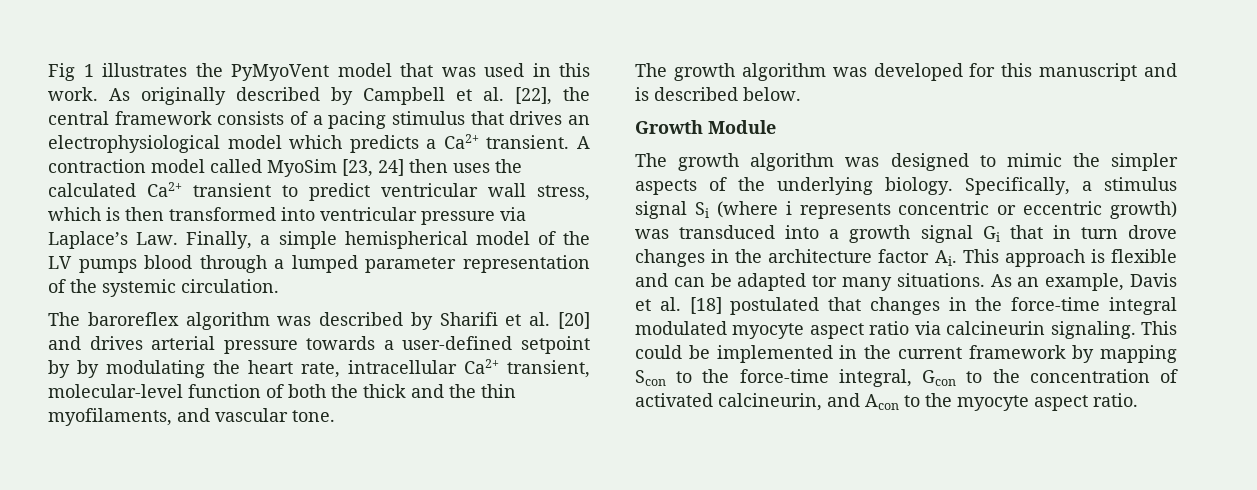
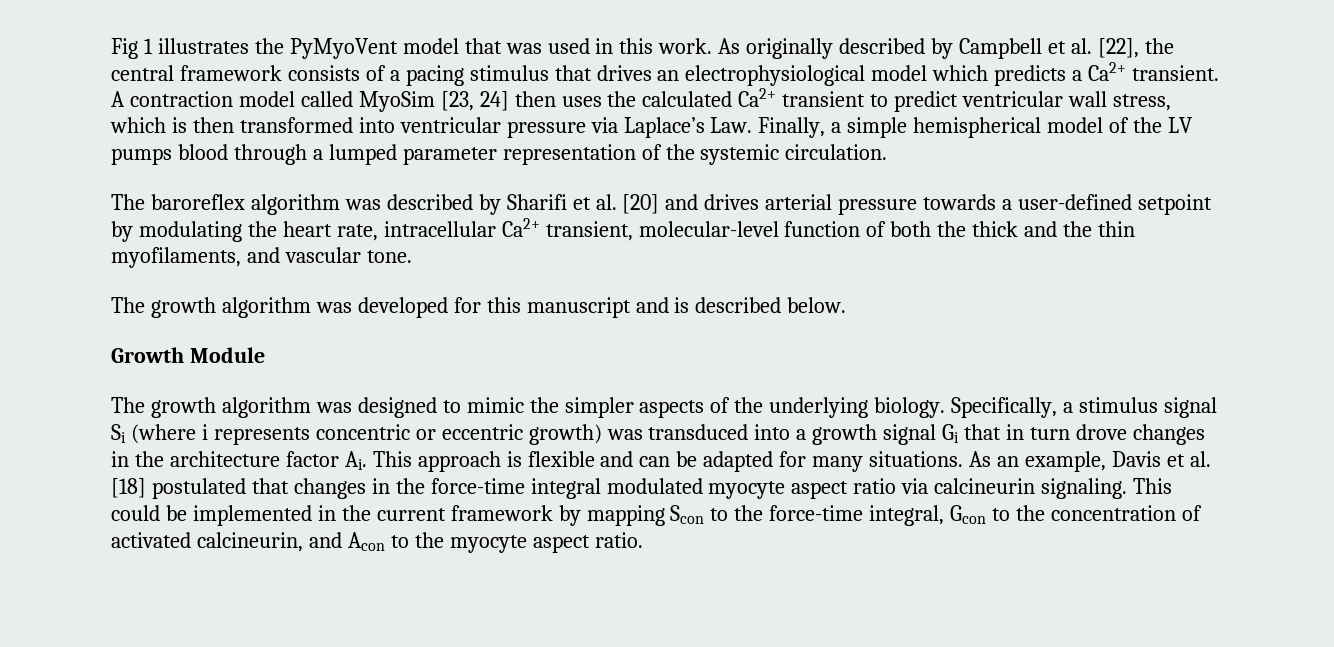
[77,360,99,378] by -> (133, 231) none
[812,275,838,287] tor -> [779,451,807,467] for

